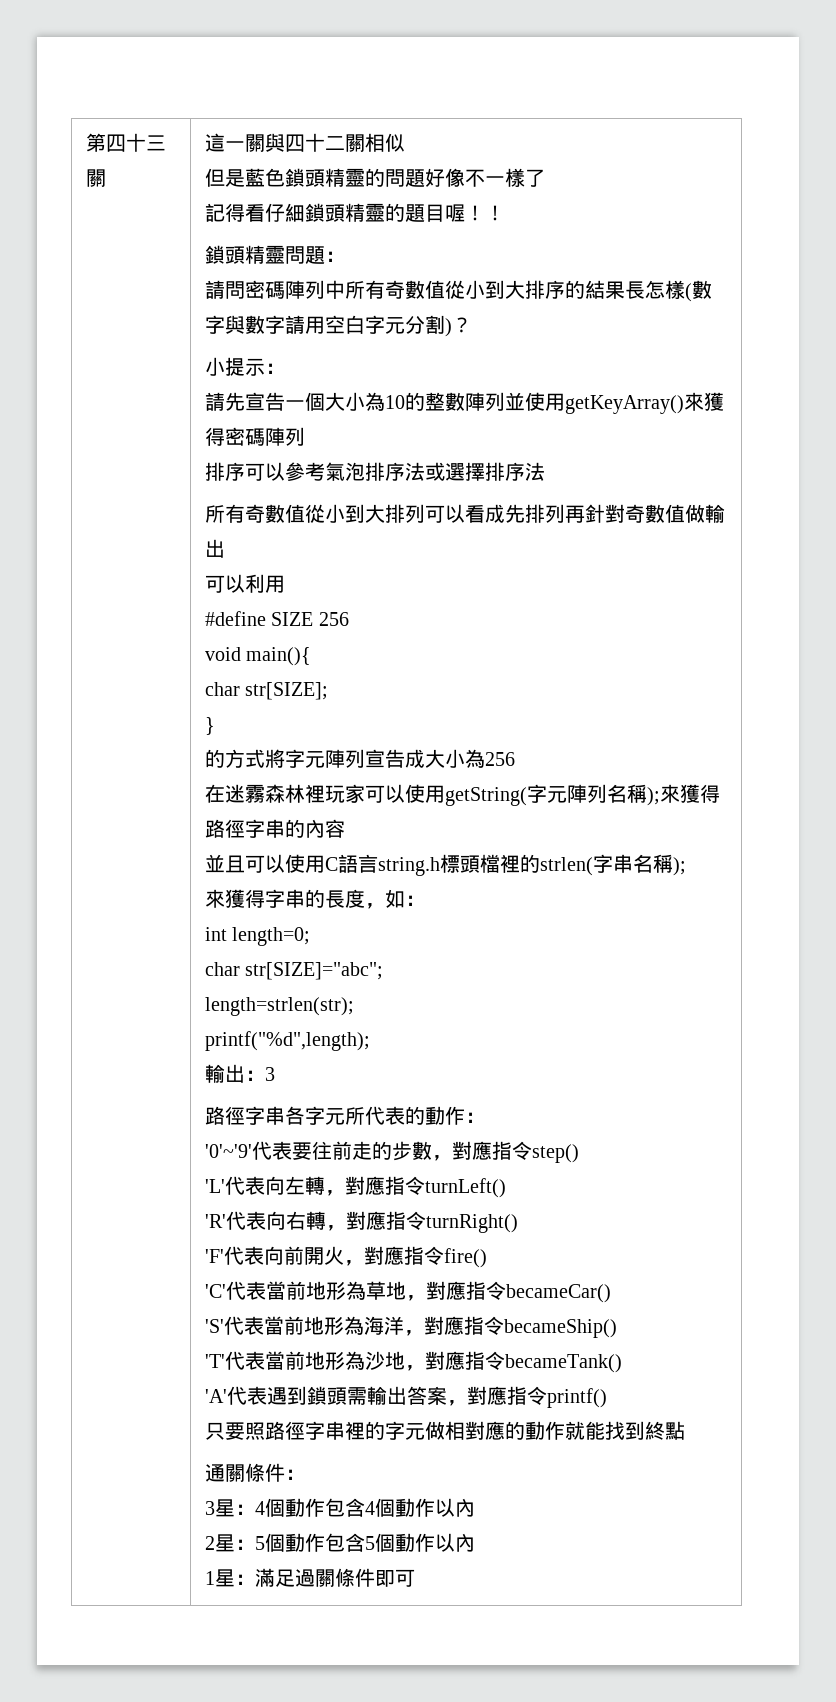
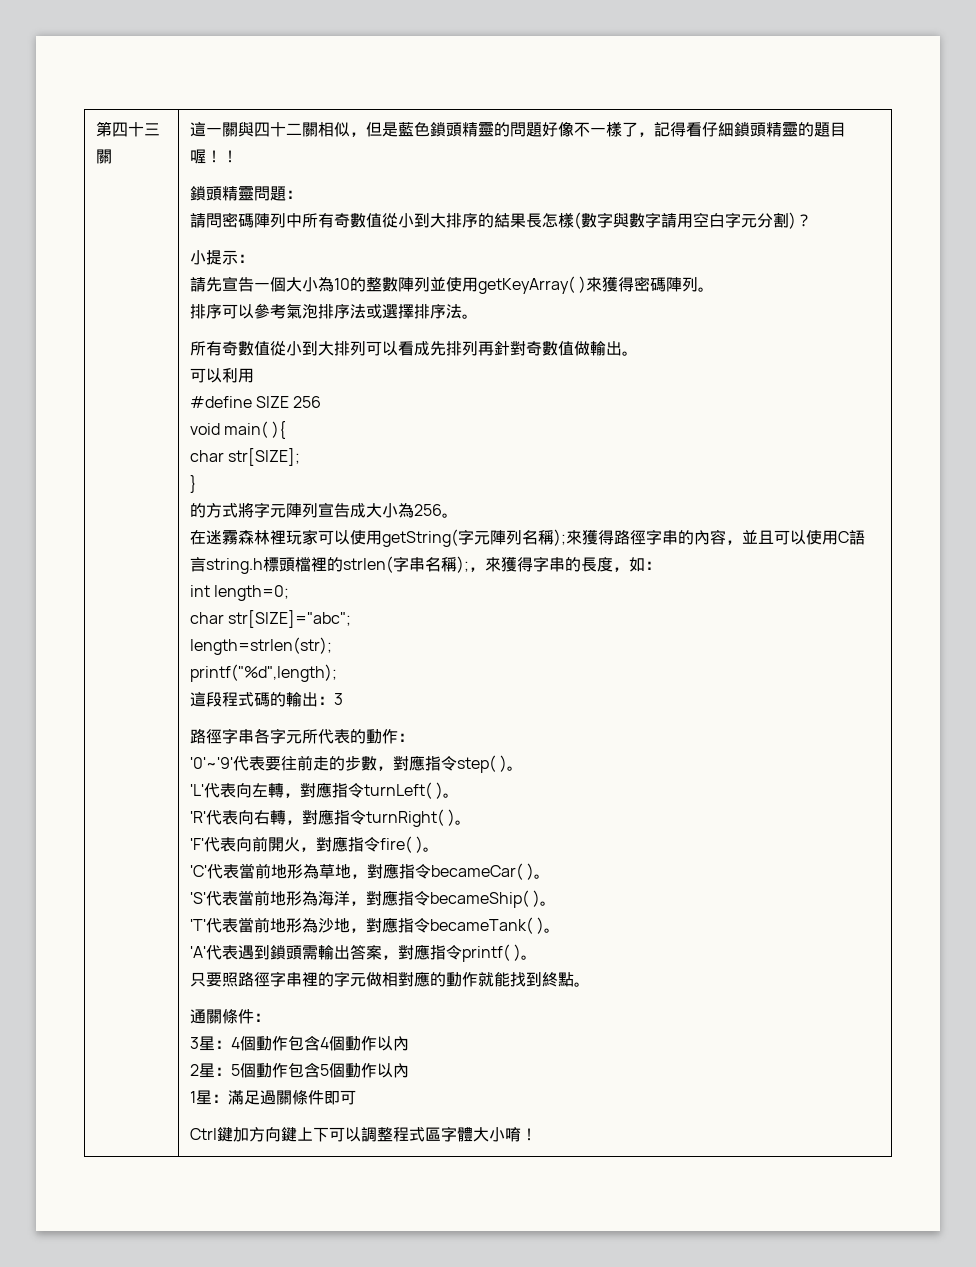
(406, 142) // -> [349,132,366,137] ，
(546, 178) // -> [637,132,654,137] ，
[565,395,685,414] getKeyArray() -> [477,276,587,294] getKeyArray( )
(306, 436) none -> [698,287,715,292] 。
(546, 471) none -> [461,314,478,319] 。
(226, 548) none -> [621,351,638,356] 。
[246,647,312,666] main(){ -> [224,421,287,439] main( ){
(516, 759) none -> [441,513,458,518] 。
(346, 828) // -> [725,540,742,545] ，
(687, 866) // -> [468,567,485,572] ，
(371, 1041) none -> [189,691,286,707] 這段程式碼的
[532,1144,580,1163] step() -> [456,755,524,773] step( )。
[425,1178,507,1198] turnLeft() -> [363,782,460,799] turnLeft( )。
[426,1214,519,1233] turnRight() -> [365,809,472,827] turnRight( )。
[444,1248,488,1268] fire() -> [379,836,440,853] fire( )。
[506,1284,612,1303] becameCar() -> [430,863,551,880] becameCar( )。
[504,1319,618,1338] becameShip() -> [429,890,557,908] becameShip( )。
[505,1354,623,1373] becameTank() -> [429,917,561,934] becameTank( )。
[547,1388,608,1408] printf() -> [461,944,538,962] printf( )。
(686, 1430) none -> [573,982,590,987] 。
(416, 1578) none -> [189,1126,537,1142] // Ctrl鍵加方向鍵上下可以調整程式區字體大小唷！

